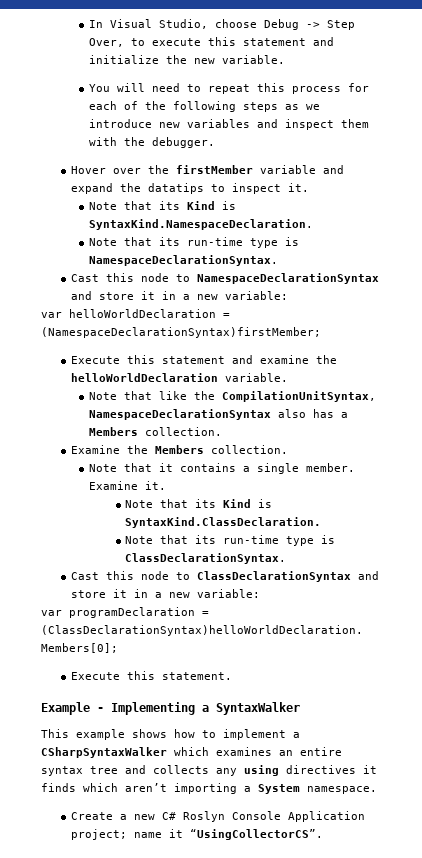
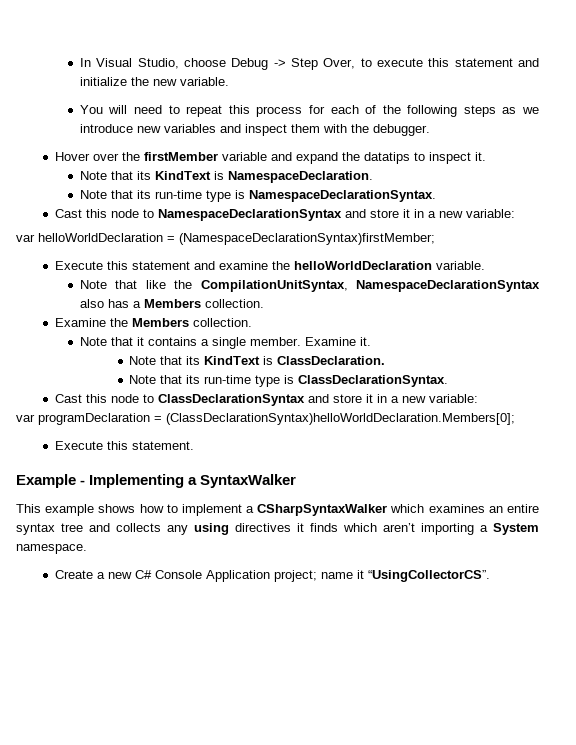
[187,201,237,210] [89,219,314,230] Kind is SyntaxKind.NamespaceDeclaration. -> [154,171,373,183] KindText is NamespaceDeclaration.
[223,499,273,508] [125,517,322,528] Kind is SyntaxKind.ClassDeclaration. -> [204,356,386,365] KindText is ClassDeclaration.
[183,811,226,822] Roslyn -> (153, 574) none

